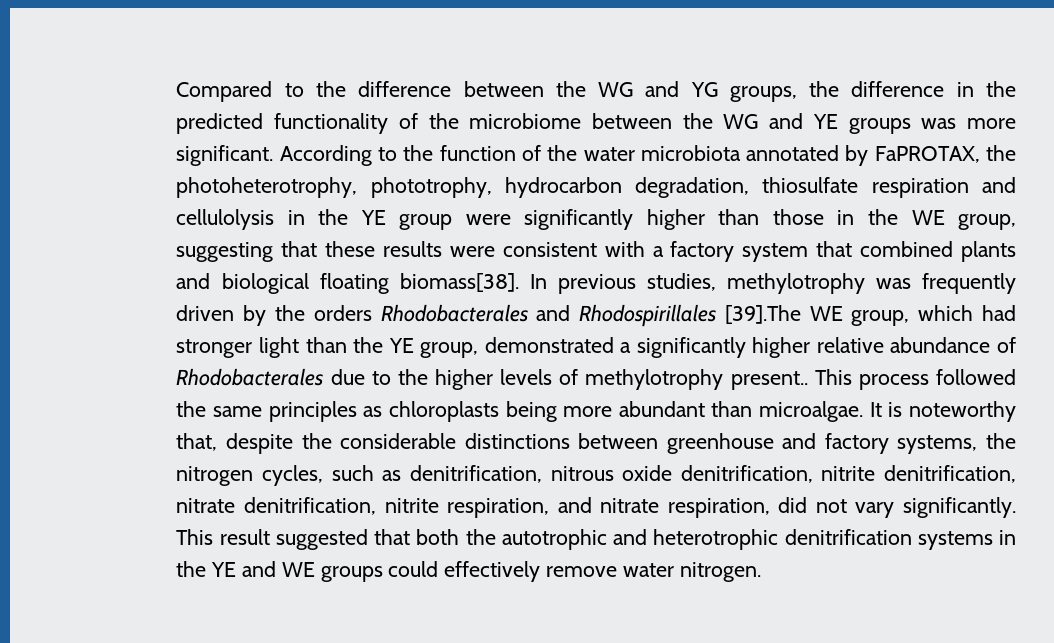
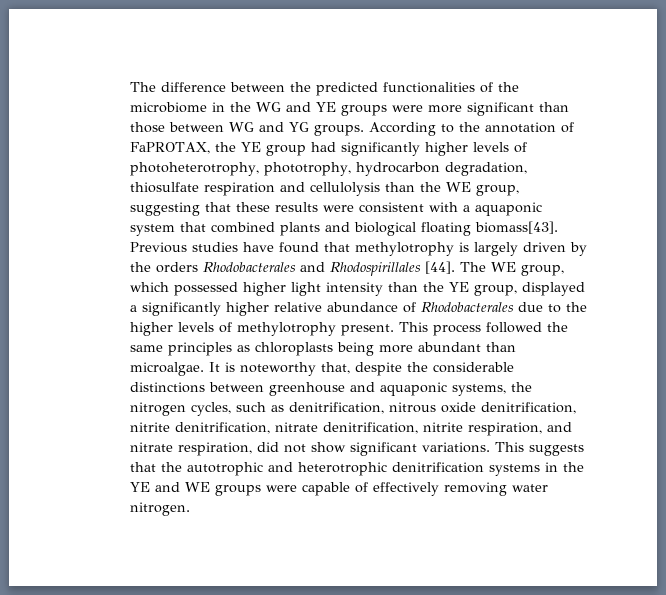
[176,81,1017,102] [176,113,389,134] Compared to the difference between the WG and YG groups, the difference in the predicted functionality -> [129,82,475,96] The difference between the predicted functionalities
[592,113,673,129] between -> [211,102,225,112] in
[921,118,1017,129] [176,145,1017,166] was more significant. According to the function of the water microbiota annotated by FaPROTAX, the -> [391,102,569,116] [129,122,574,136] [129,142,527,156] were more significant than those between WG and YG groups. According to the annotation of FaPROTAX, the YE group had significantly higher levels of
[287,209,855,230] in the YE group were significantly higher than those in -> [384,182,415,192] than
[670,241,735,262] factory -> [474,202,542,216] aquaponic
[399,273,1016,294] biomass[38]. In previous studies, methylotrophy was frequently -> [474,221,558,234] [129,242,518,256] biomass[43]. Previous studies have found that methylotrophy is largely
[724,305,801,324] [39].The -> [424,261,486,274] [44]. The
[981,305,1016,321] [176,337,300,358] had stronger light -> [173,282,383,296] possessed higher light intensity
[484,337,614,353] demonstrated -> [521,282,585,296] displayed
[730,371,808,390] present.. -> [340,324,394,336] present.
[824,433,889,454] factory -> [379,382,447,396] aquaponic
[855,497,1017,518] [176,529,460,550] vary significantly. This result suggested that both -> [310,442,584,456] [129,462,156,472] show significant variations. This suggests that
[388,561,618,582] could effectively remove -> [265,482,507,496] were capable of effectively removing

